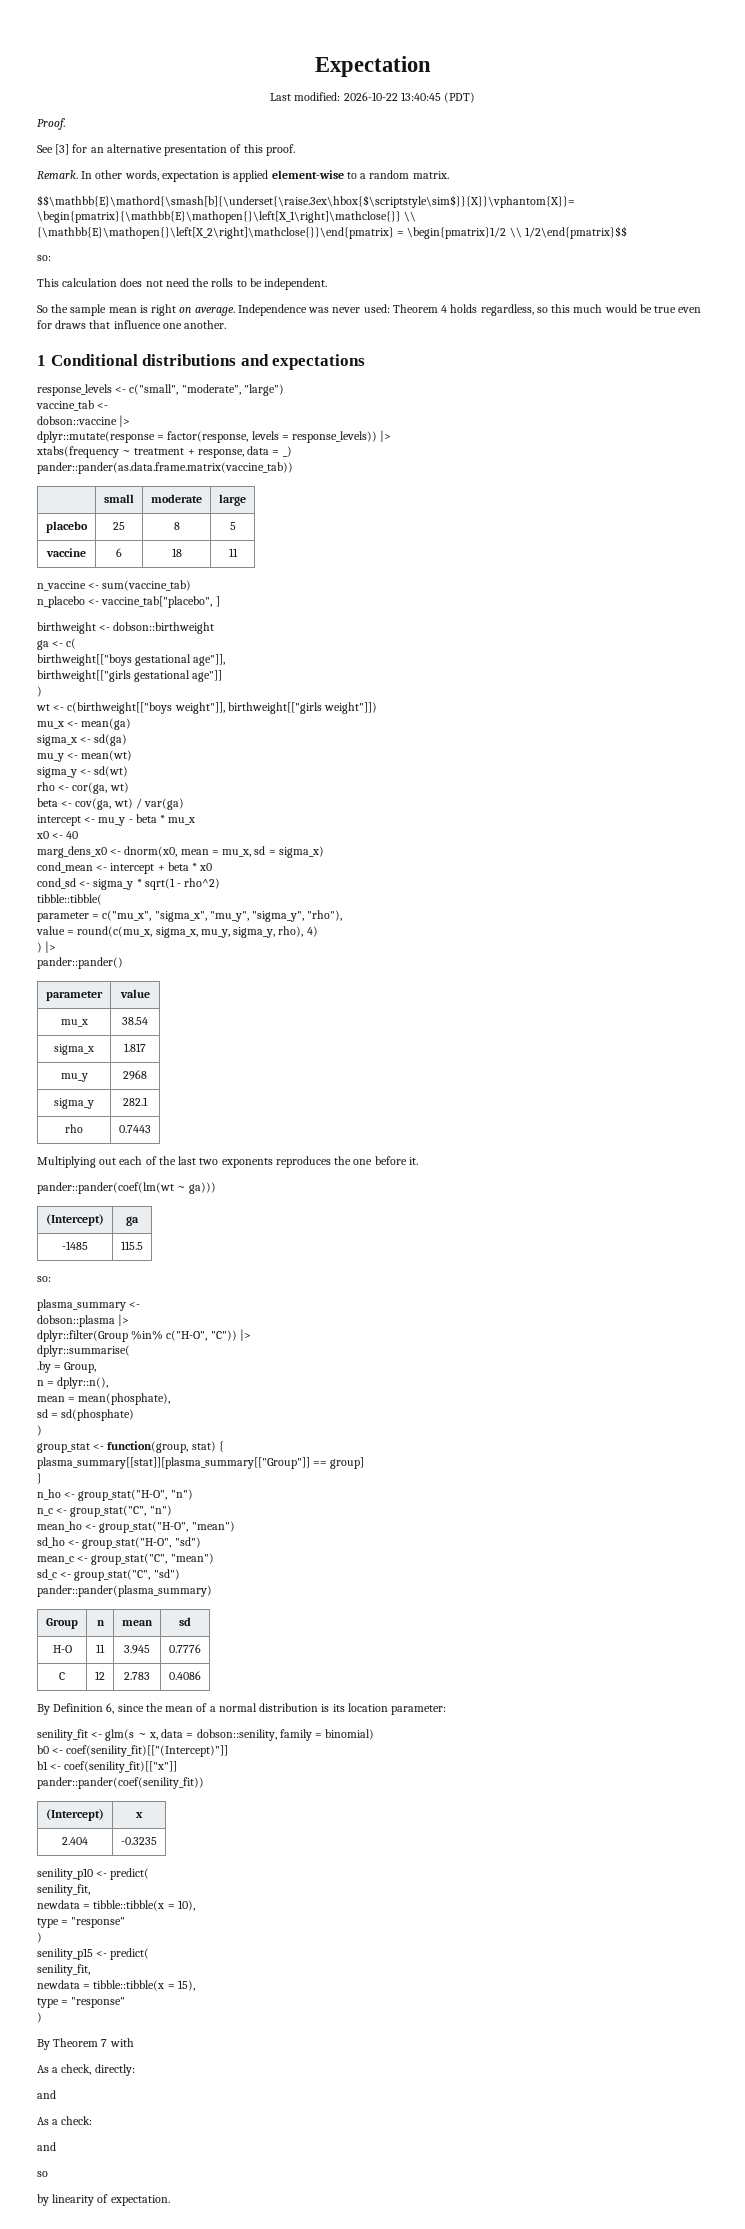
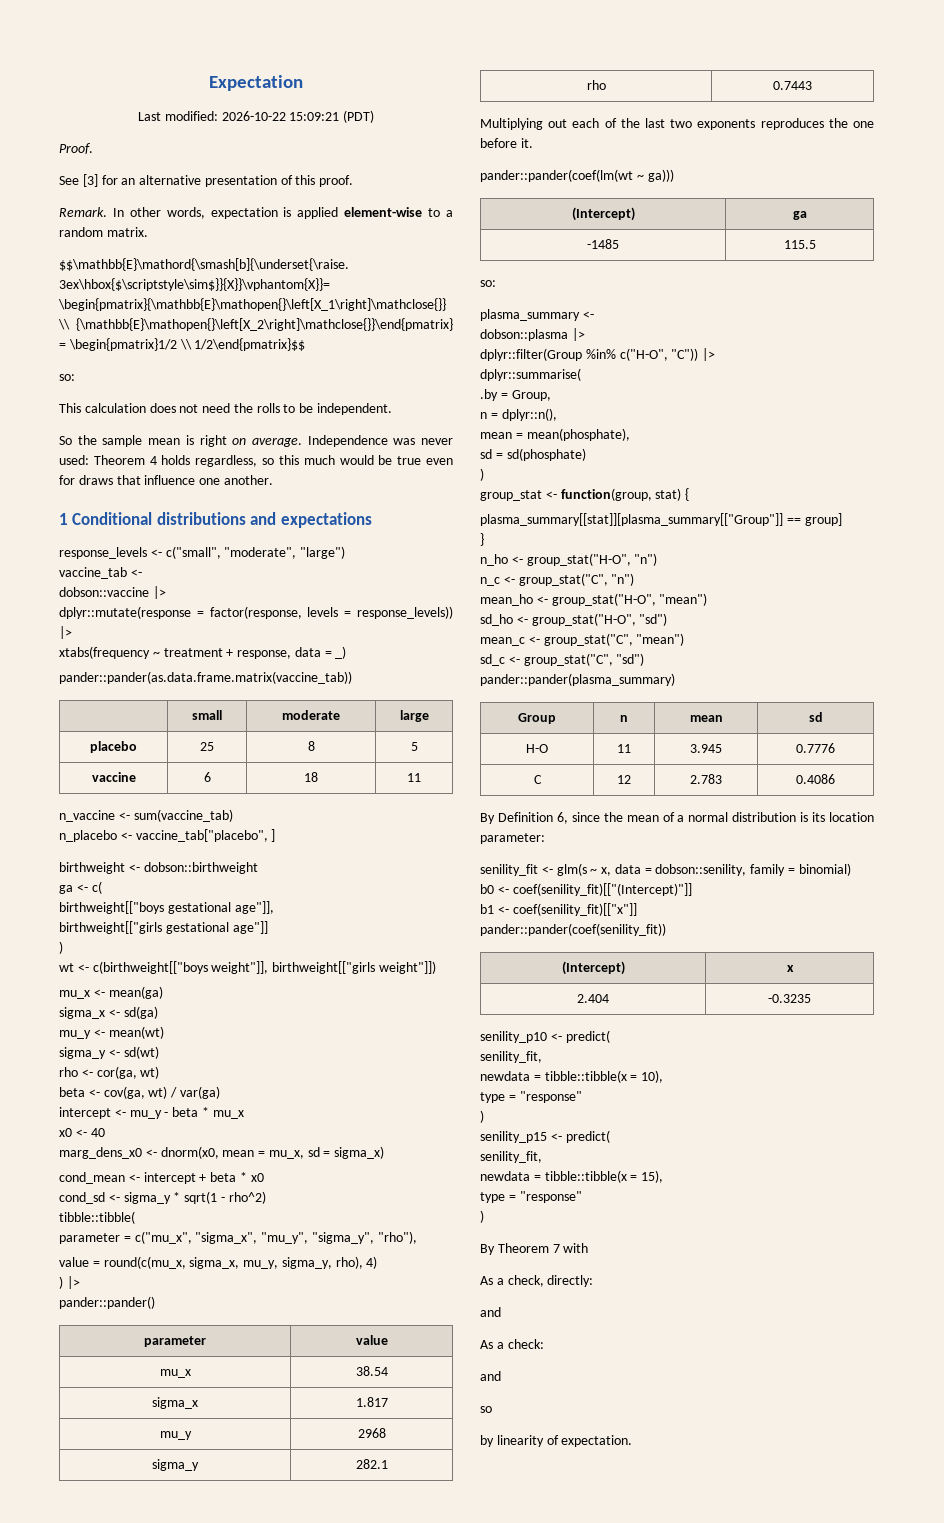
[400,92,441,101] 13:40:45 -> [289,112,340,121] 15:09:21

